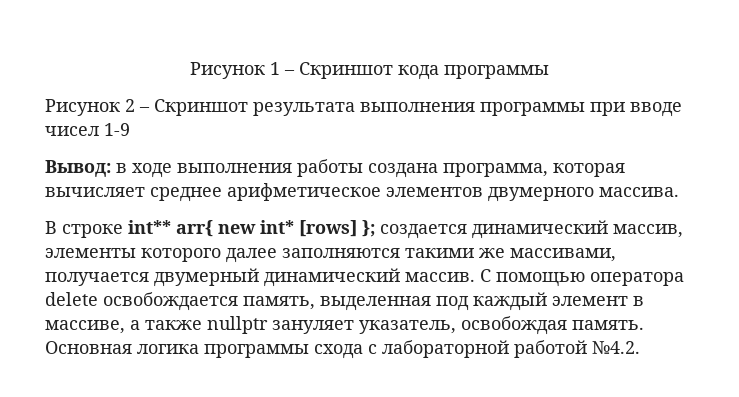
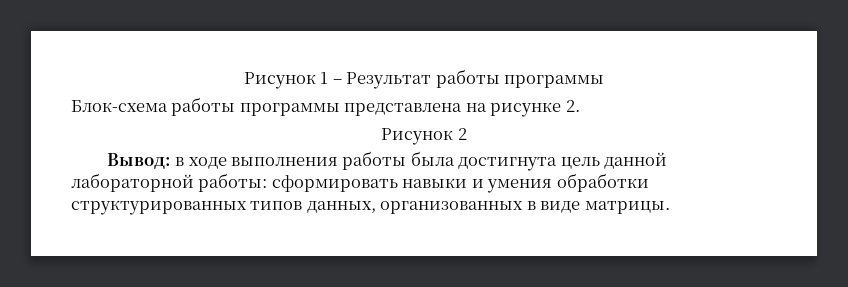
[299,62,439,80] Скриншот кода -> [346,69,500,89] Результат работы
[45,99,682,117] [45,123,130,136] Рисунок 2 – Скриншот результата выполнения программы при вводе чисел 1-9 -> [71,97,580,117] [381,128,467,145] Блок-схема работы программы представлена на рисунке 2. // Рисунок 2
[368,163,625,178] [45,183,679,202] [45,220,683,239] [45,248,616,263] [45,268,684,287] [45,292,644,311] [45,316,644,335] [45,340,640,359] создана программа, которая вычисляет среднее арифметическое элементов двумерного массива. // В строке int** arr{ new int* [rows] }; создается динамический массив, элементы которого далее заполняются такими же массивами, получается двумерный динамический массив. С помощью оператора delete освобождается память, выделенная под каждый элемент в массиве, а также nullptr зануляет указатель, освобождая память. Основная логика программы схода с лабораторной работой №4.2. -> [410,151,668,171] [71,173,649,193] [71,200,670,215] была достигнута цель данной лабораторной работы: сформировать навыки и умения обработки структурированных типов данных, организованных в виде матрицы.

